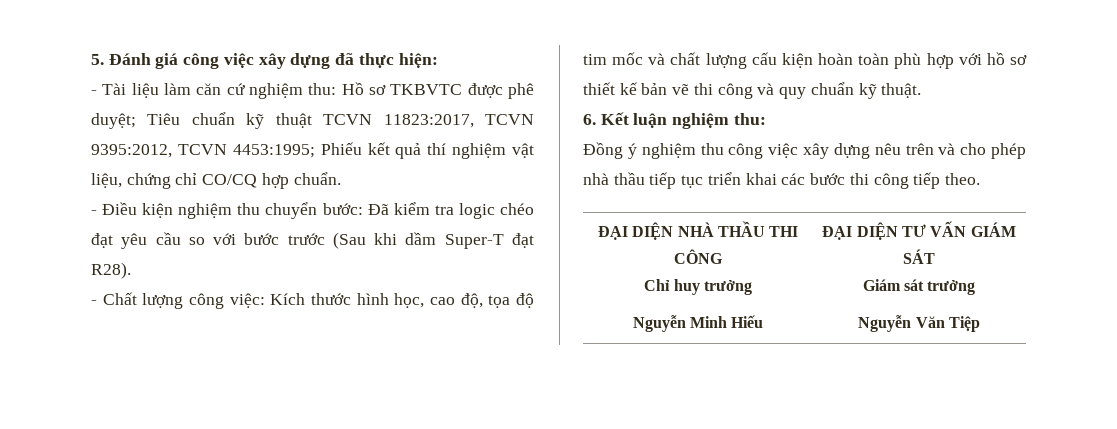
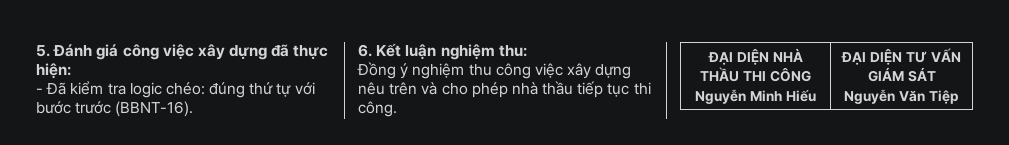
[102,82,534,99] [91,112,534,129] [91,142,534,159] [91,172,341,189] [91,202,534,219] [91,232,534,249] [91,262,131,279] [91,292,535,309] [583,52,1027,69] [583,82,922,99] Tài liệu làm căn cứ nghiệm thu: Hồ sơ TKBVTC được phê duyệt; Tiêu chuẩn kỹ thuật TCVN 11823:2017, TCVN 9395:2012, TCVN 4453:1995; Phiếu kết quả thí nghiệm vật liệu, chứng chỉ CO/CQ hợp chuẩn. // - Điều kiện nghiệm thu chuyển bước: Đã kiểm tra logic chéo đạt yêu cầu so với bước trước (Sau khi dầm Super-T đạt R28). // - Chất lượng công việc: Kích thước hình học, cao độ, tọa độ tim mốc và chất lượng cấu kiện hoàn toàn phù hợp với hồ sơ thiết kế bản vẽ thi công và quy chuẩn kỹ thuật. -> [46,81,315,98] [36,101,194,117] Đã kiểm tra logic chéo: đúng thứ tự với bước trước (BBNT-16).
[707,172,980,189] triển khai các bước thi công tiếp theo. -> [633,82,651,95] [358,101,397,117] thi công.
[644,279,752,295] // Chỉ huy trưởng -> (811, 75) none
[862,279,976,295] // Giám sát trưởng -> (936, 74) none

